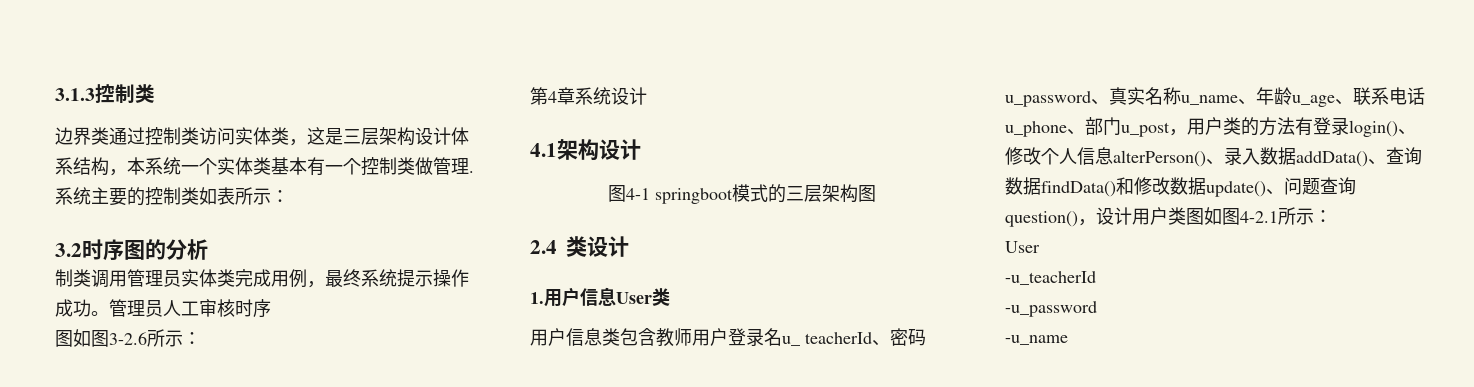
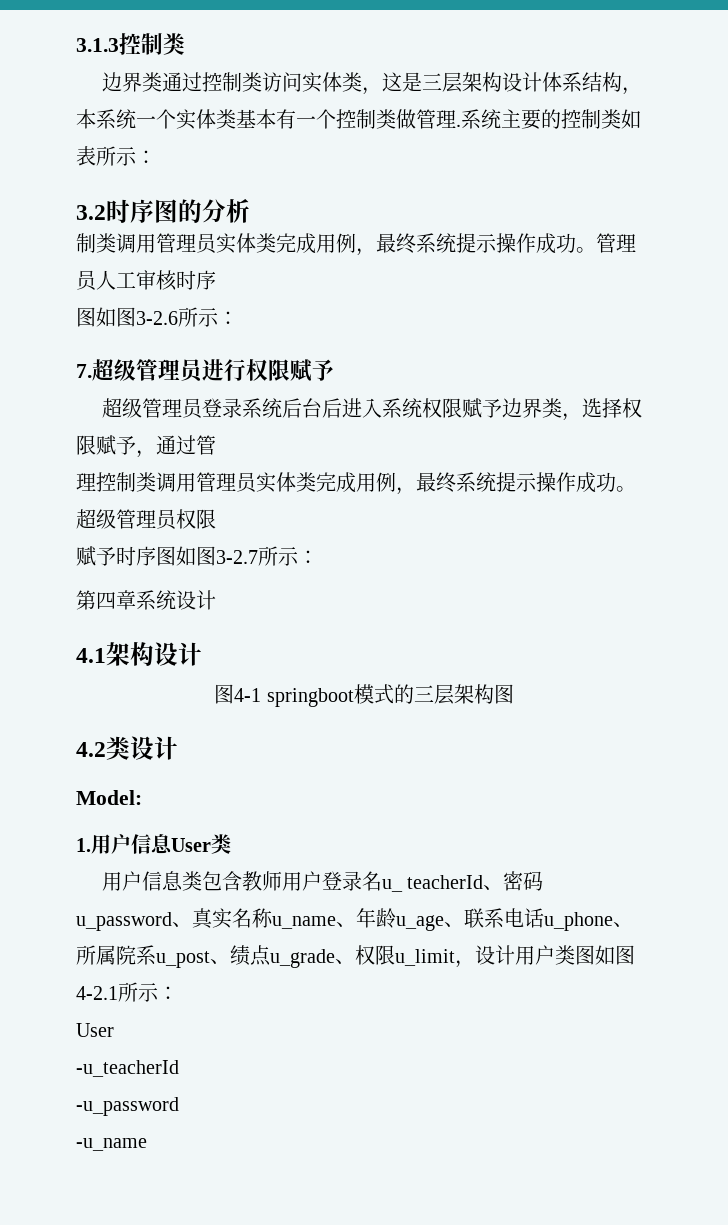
(201, 338) none -> [76,359,334,383] [102,398,643,421] [76,435,216,458] [76,472,636,495] [76,509,216,530] [76,546,318,566] // 7.超级管理员进行权限赋予 // 超级管理员登录系统后台后进入系统权限赋予边界类，选择权限赋予，通过管 // 理控制类调用管理员实体类完成用例，最终系统提示操作成功。超级管理员权限 // 赋予时序图如图3-2.7所示：
[548,91,557,103] 4 -> [96,592,116,609] 四
[530,240,557,254] 2.4 -> [76,742,106,757] 4.2
(629, 246) none -> [76,790,142,805] // Model:
[1085,117,1416,137] [1005,147,1422,167] [1005,177,1356,197] [1005,211,1078,227] 部门u_post，用户类的方法有登录login()、修改个人信息alterPerson()、录入数据addData()、查询数据findData()和修改数据update()、问题查询question() -> [76,945,455,968] 所属院系u_post、绩点u_grade、权限u_limit

